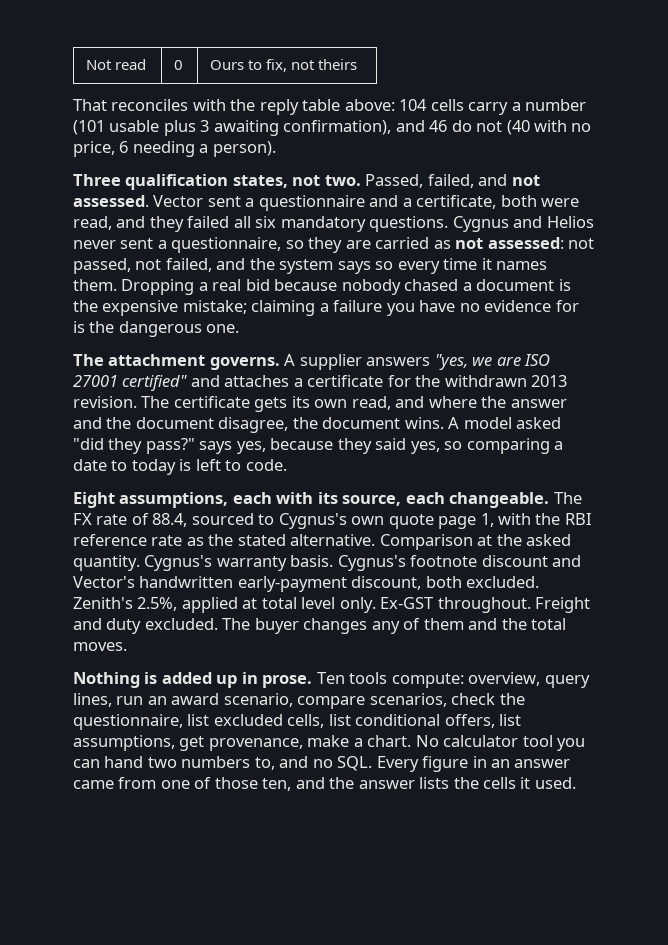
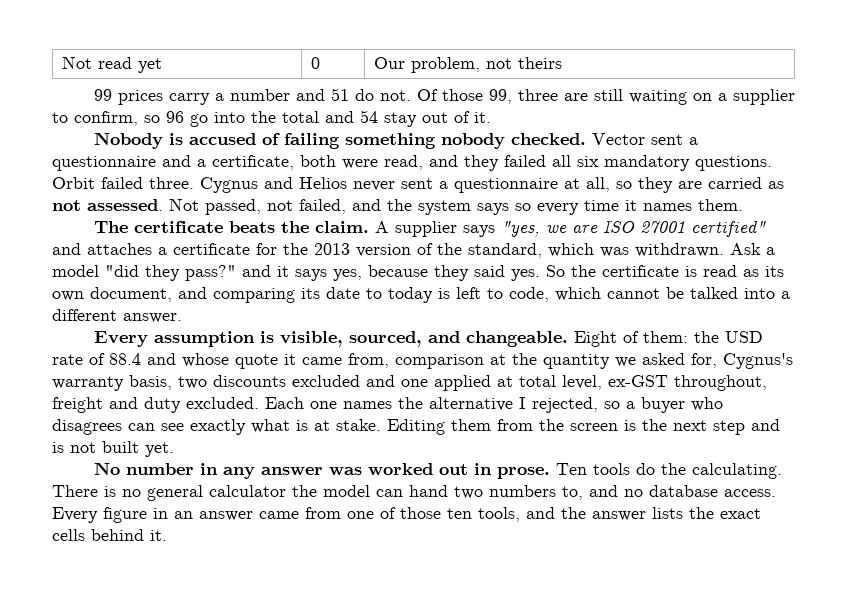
(147, 64) none -> [138,58,163,73] yet
[210,59,288,72] Ours to fix, -> [374,57,481,73] Our problem,
[73,99,587,115] [73,120,592,136] [73,141,276,157] [73,174,540,190] [73,195,149,207] That reconciles with the reply table above: 104 cells carry a number (101 usable plus 3 awaiting confirmation), and 46 do not (40 with no price, 6 needing a person). // Three qualification states, not two. Passed, failed, and not assessed. -> [93,88,795,105] [52,110,491,127] [93,132,586,149] 99 prices carry a number and 51 do not. Of those 99, three are still waiting on a supplier to confirm, so 96 go into the total and 54 stay out of it. // Nobody is accused of failing something nobody checked.
(449, 224) none -> [52,177,194,189] Orbit failed three.
[171,237,282,253] questionnaire, -> [454,177,610,193] questionnaire at all,
[487,237,595,249] assessed: not -> [87,198,199,211] assessed. Not
[121,279,571,295] [73,300,579,316] [73,321,240,337] [73,354,280,370] Dropping a real bid because nobody chased a document is the expensive mistake; claiming a failure you have no evidence for is the dangerous one. // The attachment governs. -> [93,221,369,233] // The certificate beats the claim.
[366,357,431,366] answers -> [462,225,495,237] says
[444,375,568,387] [73,396,567,412] [73,417,562,433] withdrawn 2013 revision. The certificate gets its own read, and where the answer and the document disagree, the document wins. A model asked -> [314,243,775,258] [52,265,99,277] 2013 version of the standard, which was withdrawn. Ask a model
(195, 446) none -> [242,265,289,277] and it
[410,438,564,454] yes, so comparing a -> [511,265,784,281] [52,287,320,303] yes. So the certificate is read as its own document, and comparing its
[245,459,287,471] [73,492,582,508] [73,513,592,529] [73,534,572,550] [73,555,582,571] [73,576,540,592] [73,597,591,613] [73,618,567,634] [73,642,127,651] [73,672,590,688] [73,693,525,709] [73,714,522,730] [73,735,586,751] code. // Eight assumptions, each with its source, each changeable. The FX rate of 88.4, sourced to Cygnus's own quote page 1, with the RBI reference rate as the stated alternative. Comparison at the asked quantity. Cygnus's warranty basis. Cygnus's footnote discount and Vector's handwritten early-payment discount, both excluded. Zenith's 2.5%, applied at total level only. Ex-GST throughout. Freight and duty excluded. The buyer changes any of them and the total moves. // Nothing is added up in prose. Ten tools compute: overview, query lines, run an award scenario, compare scenarios, check the questionnaire, list excluded cells, list conditional offers, list assumptions, get provenance, make a chart. No calculator tool you -> [509,287,790,302] [52,309,182,323] [93,331,763,347] [52,353,793,369] [52,375,767,391] [52,397,723,413] [52,419,780,435] [52,441,174,457] [93,462,782,479] [52,485,370,501] code, which cannot be talked into a different answer. // Every assumption is visible, sourced, and changeable. Eight of them: the USD rate of 88.4 and whose quote it came from, comparison at the quantity we asked for, Cygnus's warranty basis, two discounts excluded and one applied at total level, ex-GST throughout, freight and duty excluded. Each one names the alternative I rejected, so a buyer who disagrees can see exactly what is at stake. Editing them from the screen is the next step and is not built yet. // No number in any answer was worked out in prose. Ten tools do the calculating. There is no general calculator the model
[337,756,373,771] SQL. -> [649,485,776,497] database access.
[262,778,292,791] ten, -> [447,507,520,522] ten tools,
[483,777,576,789] cells it used. -> [720,508,761,519] [52,529,167,541] exact cells behind it.

